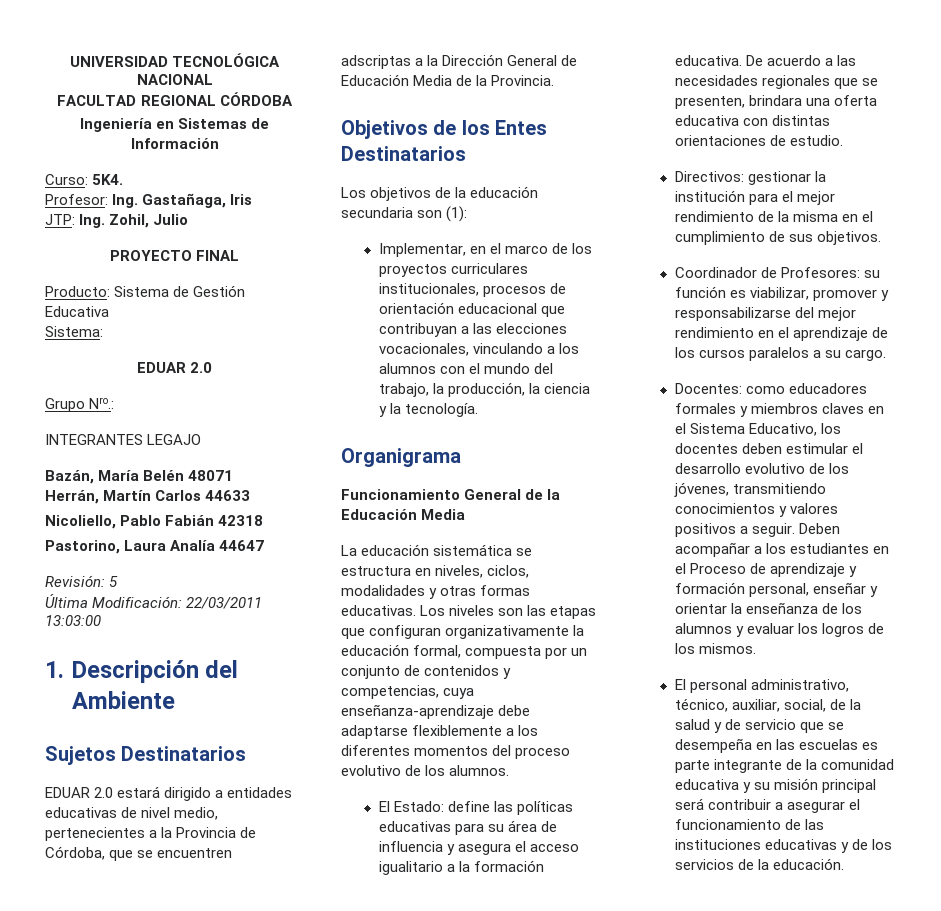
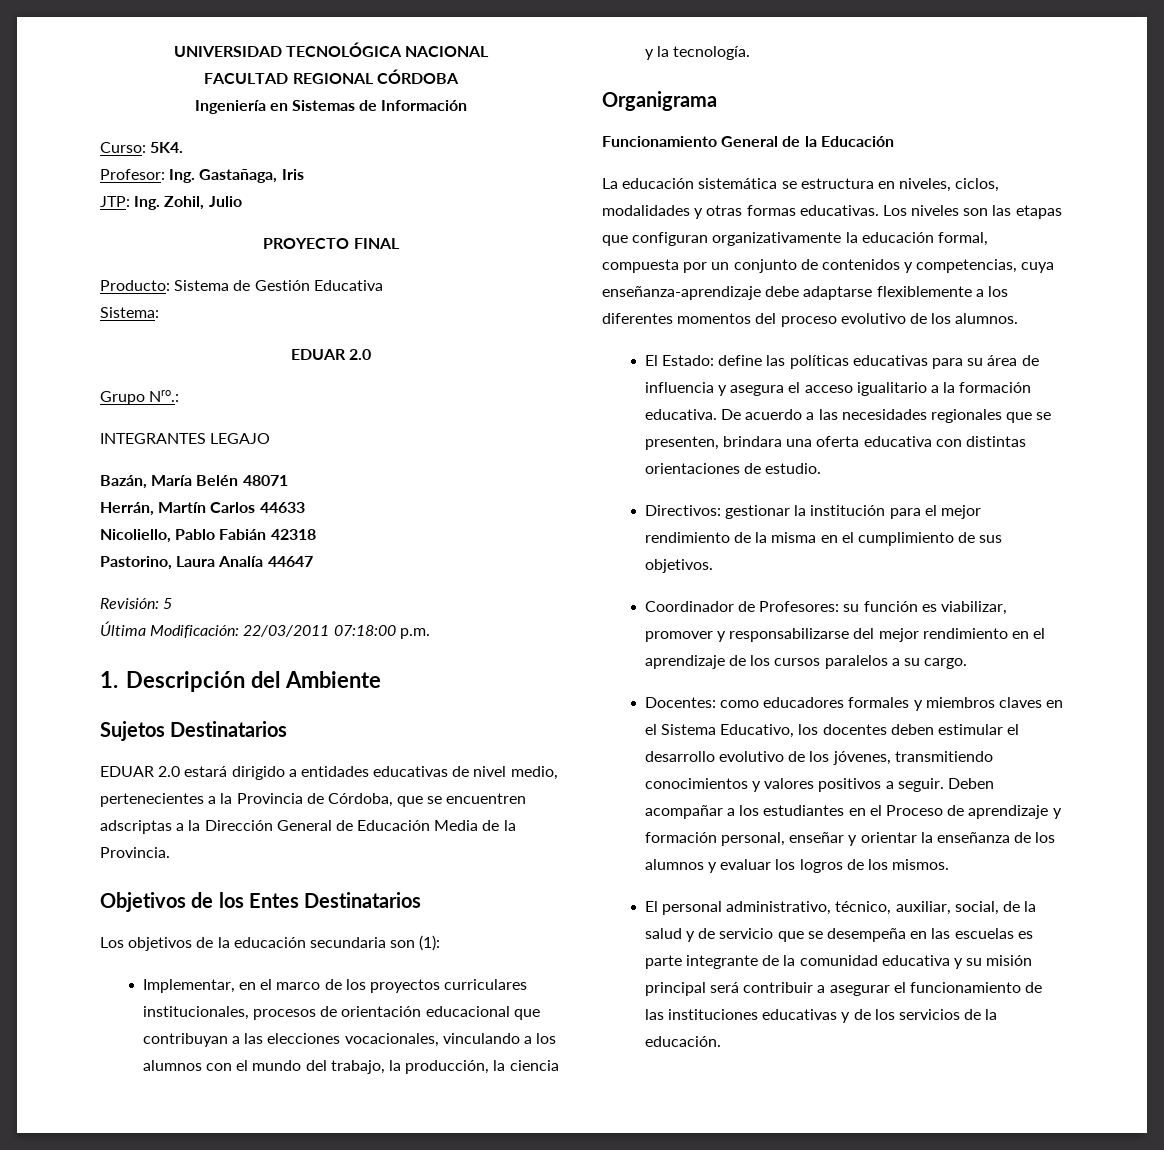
[45,615,101,626] 13:03:00 -> [333,625,430,639] 07:18:00 p.m.
[421,509,466,520] Media -> (894, 141) none

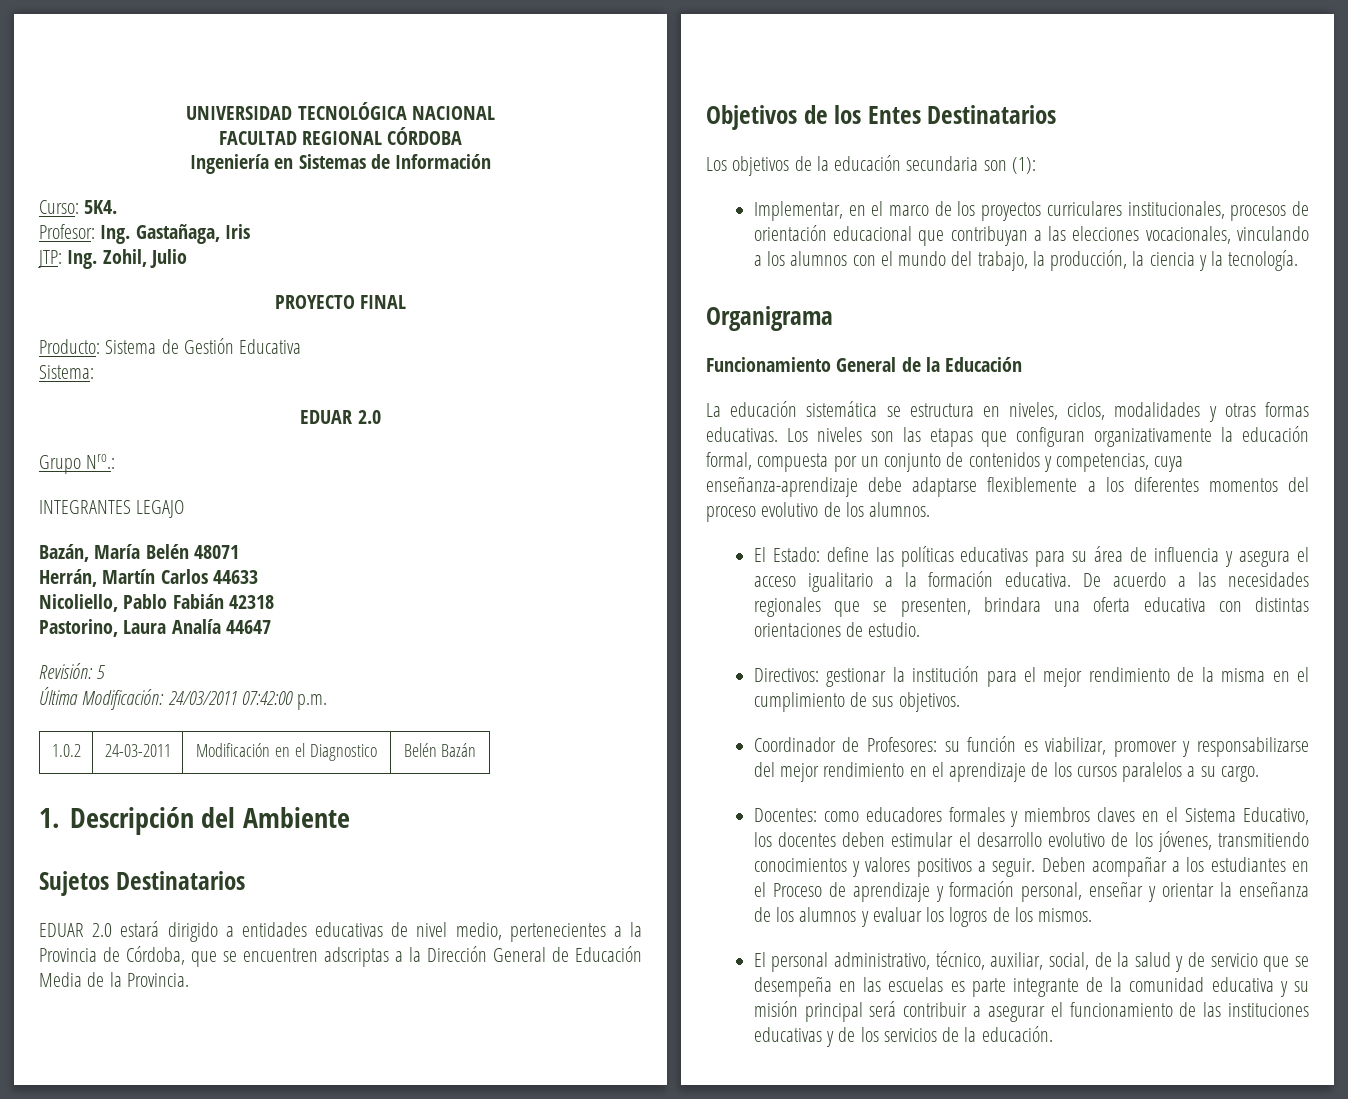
[243,625,396,637] 22/03/2011 07:18:00 -> [167,691,293,705] 24/03/2011 07:42:00
(430, 633) none -> [51,744,81,757] [104,744,171,757] [196,743,377,761] [403,743,477,757] // 1.0.2 | 24-03-2011 | Modificación en el Diagnostico | Belén Bazán

